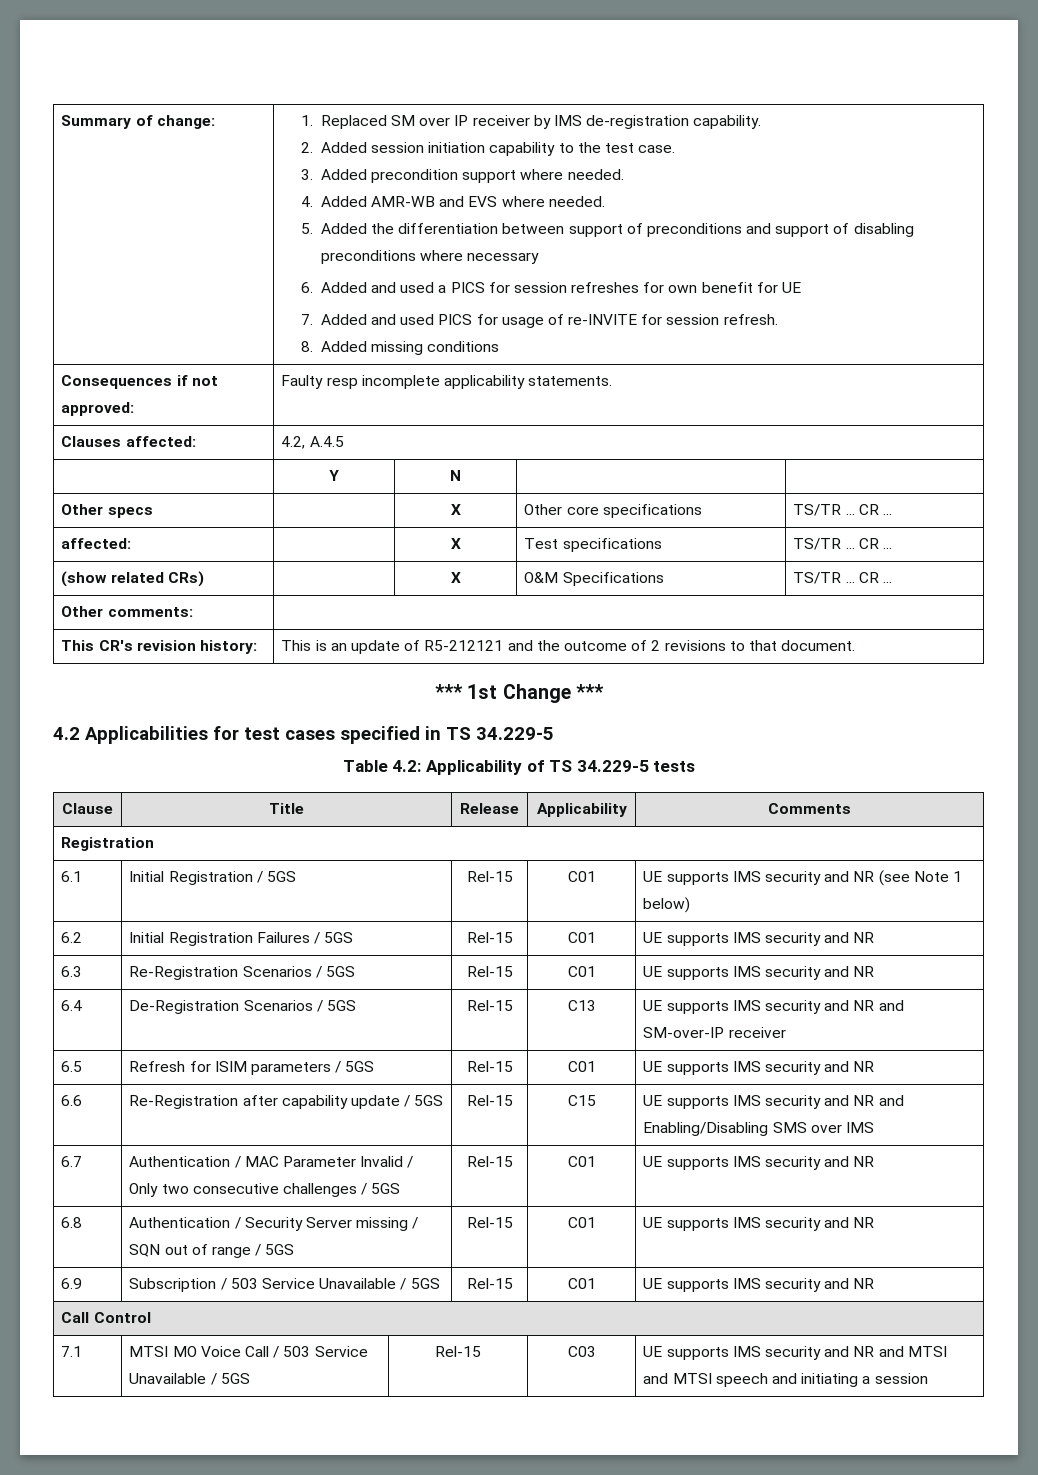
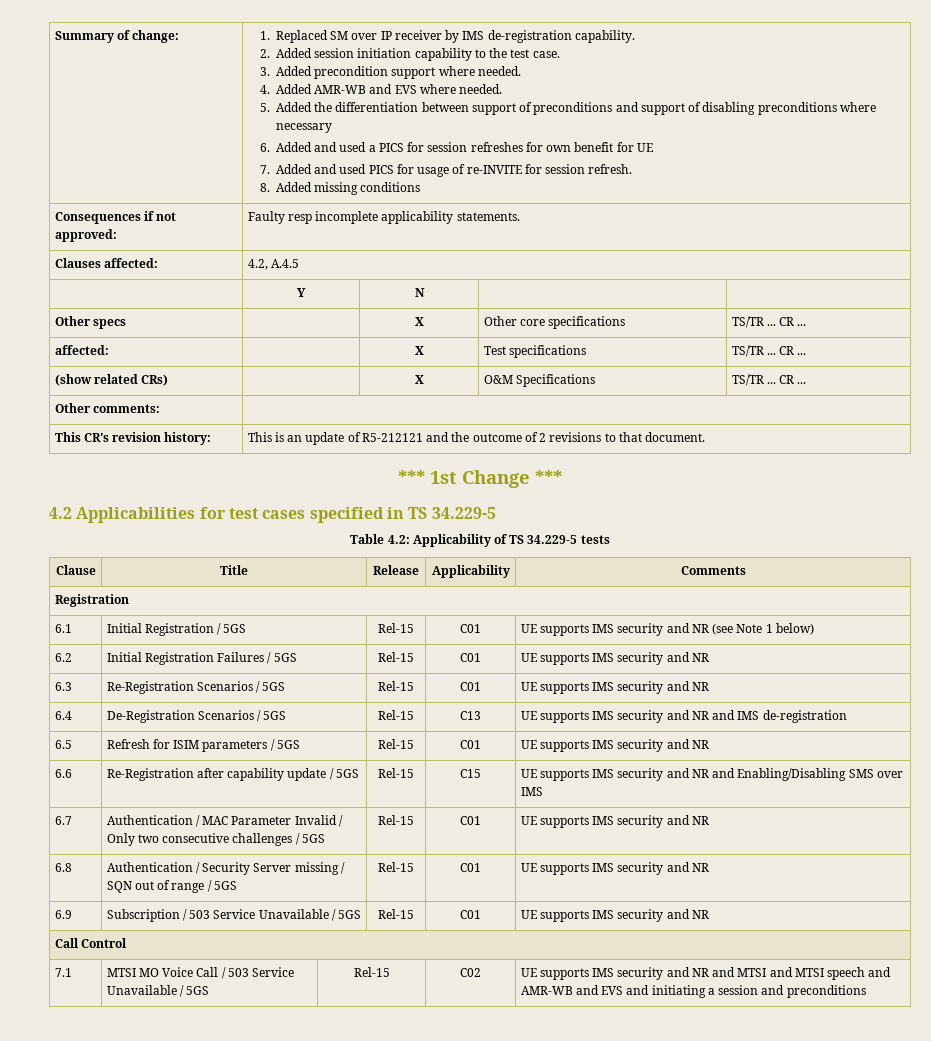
[643,1027,786,1038] SM-over-IP receiver -> [737,710,847,723] IMS de-registration
[567,1346,596,1357] C03 -> [460,968,481,977] C02
(798, 1378) none -> [520,985,650,995] AMR-WB and EVS and
(928, 1378) none -> [761,985,866,998] and preconditions

